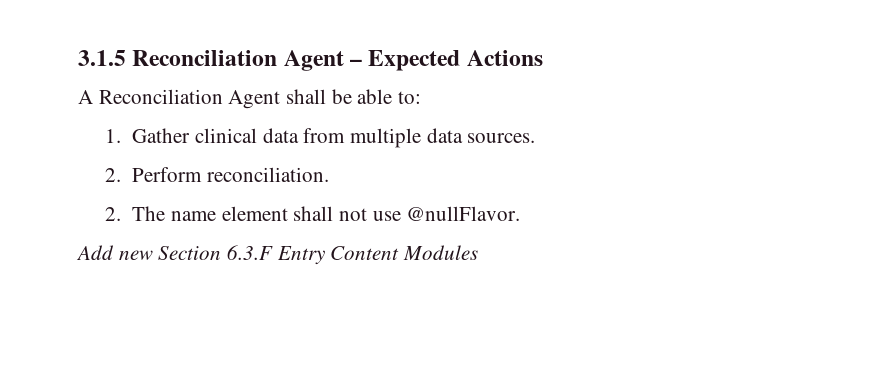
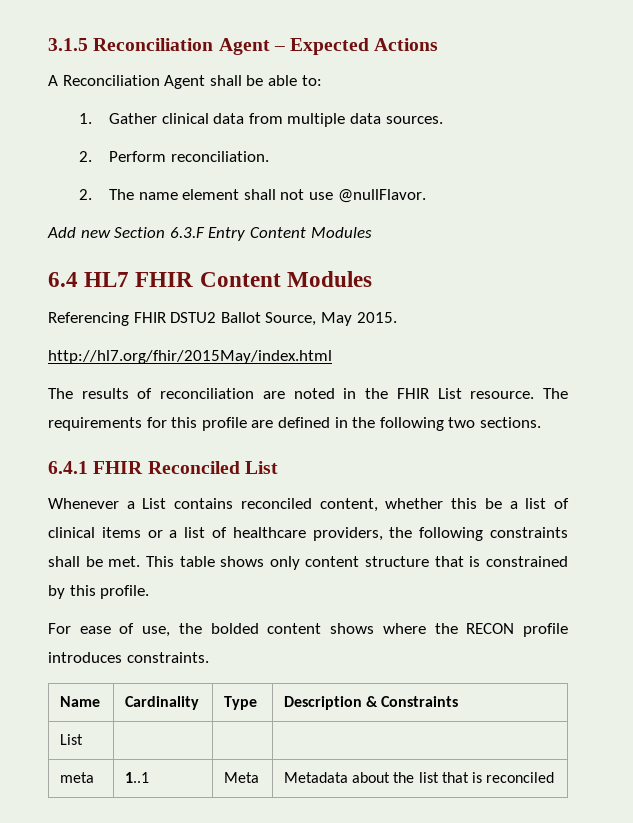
(479, 252) none -> [48,271,372,287] [48,312,397,326] [48,350,332,364] [48,388,569,399] [48,417,541,431] [48,461,278,474] [48,498,570,512] [48,527,568,541] [48,556,568,570] [48,585,150,599] [48,623,569,637] [48,652,209,663] [60,696,101,707] [125,696,200,710] [224,696,258,710] [284,696,459,710] [60,734,84,745] [60,772,95,783] [125,772,150,783] [224,772,260,783] [284,772,555,783] // 6.4 HL7 FHIR Content Modules // Referencing FHIR DSTU2 Ballot Source, May 2015. // http://hl7.org/fhir/2015May/index.html // The results of reconciliation are noted in the FHIR List resource. The requirements for this profile are defined in the following two sections. // 6.4.1 FHIR Reconciled List // Whenever a List contains reconciled content, whether this be a list of clinical items or a list of healthcare providers, the following constraints shall be met. This table shows only content structure that is constrained by this profile. // For ease of use, the bolded content shows where the RECON profile introduces constraints. // Name | Cardinality | Type | Description & Constraints // List | | | // meta | 1..1 | Meta | Metadata about the list that is reconciled

